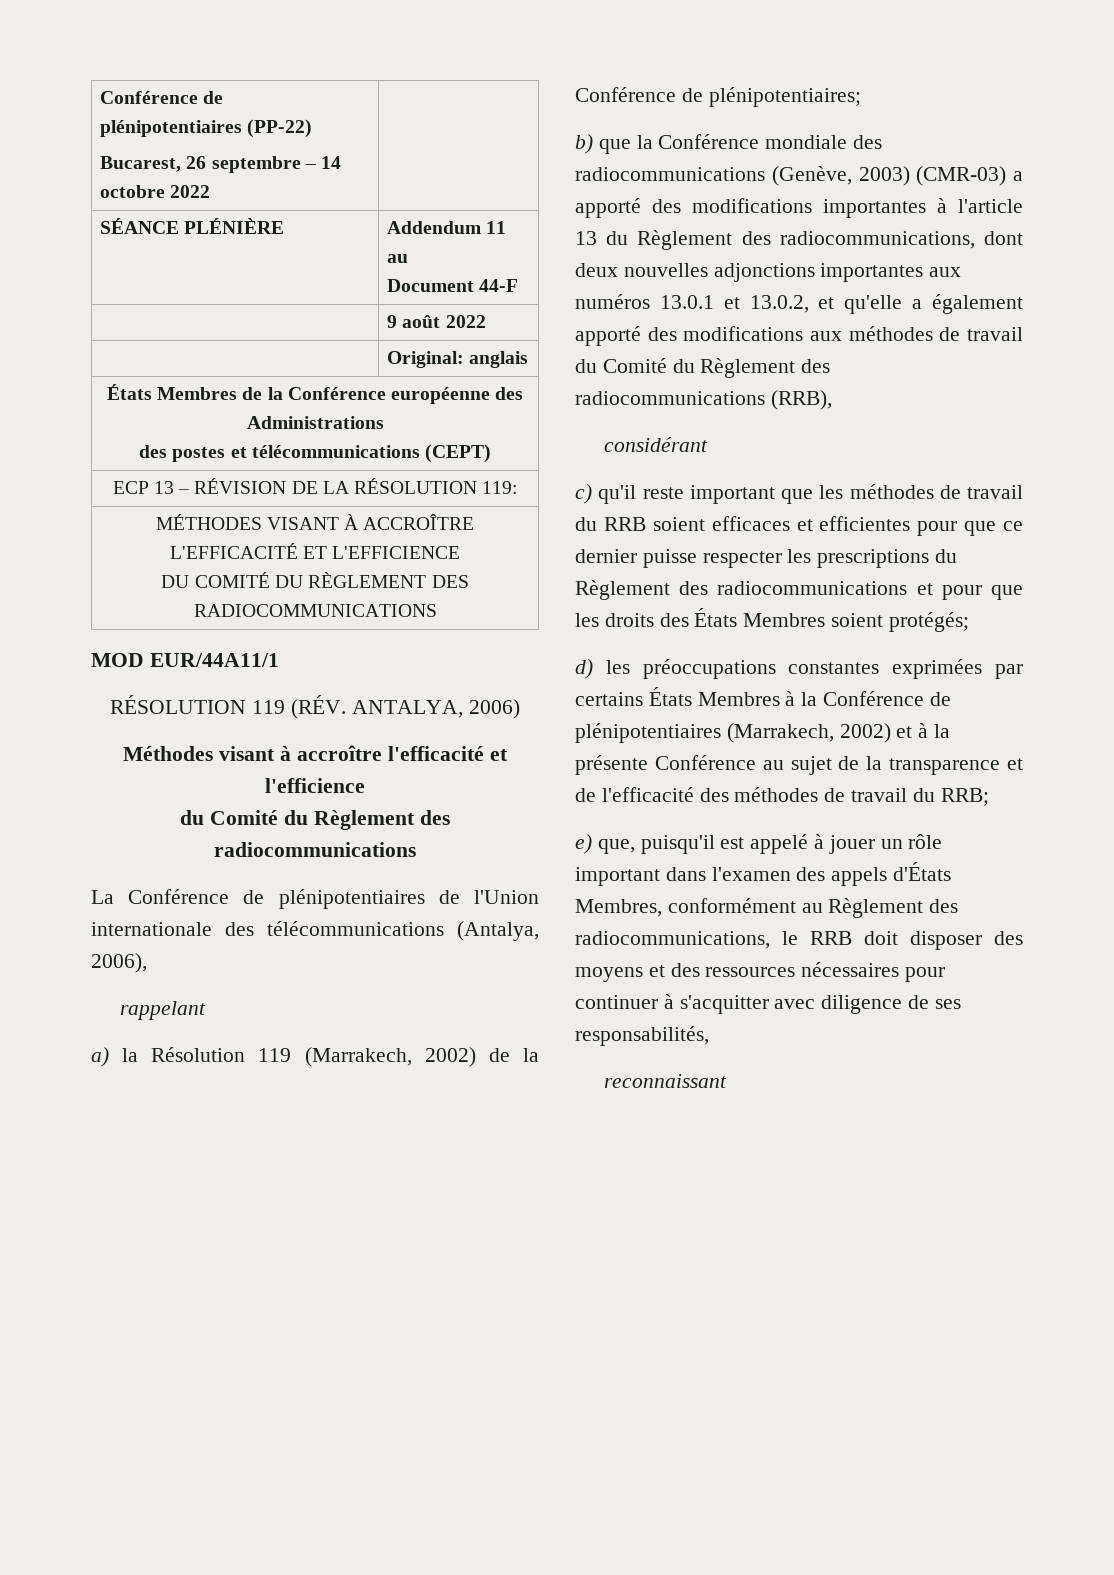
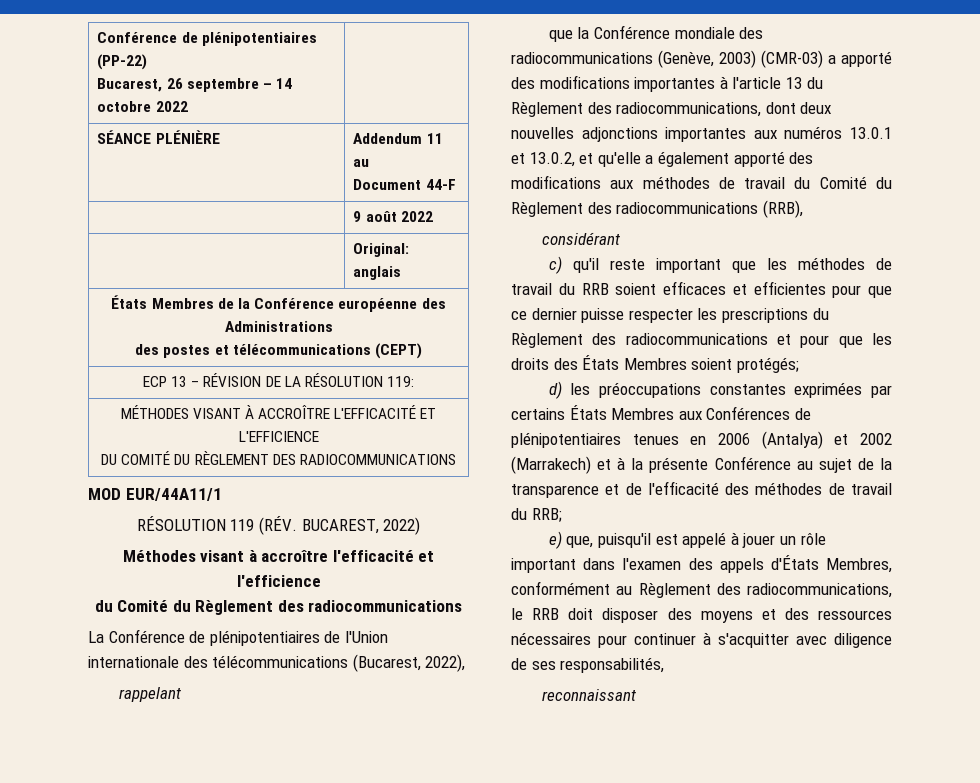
[351,699,520,719] ANTALYA, 2006) -> [301,517,421,535] BUCAREST, 2022)
[457,921,539,941] [91,953,147,973] (Antalya, 2006), -> [352,654,466,672] (Bucarest, 2022),
[91,1047,539,1067] [575,87,861,107] [575,134,593,154] a) la Résolution 119 (Marrakech, 2002) de la Conférence de plénipotentiaires; // b) -> (182, 694) none
[785,691,951,706] [575,723,891,743] à la Conférence de plénipotentiaires (Marrakech, 2002) -> [678,406,811,420] [511,431,892,449] [511,456,591,474] aux Conférences de plénipotentiaires tenues en 2006 (Antalya) et 2002 (Marrakech)

